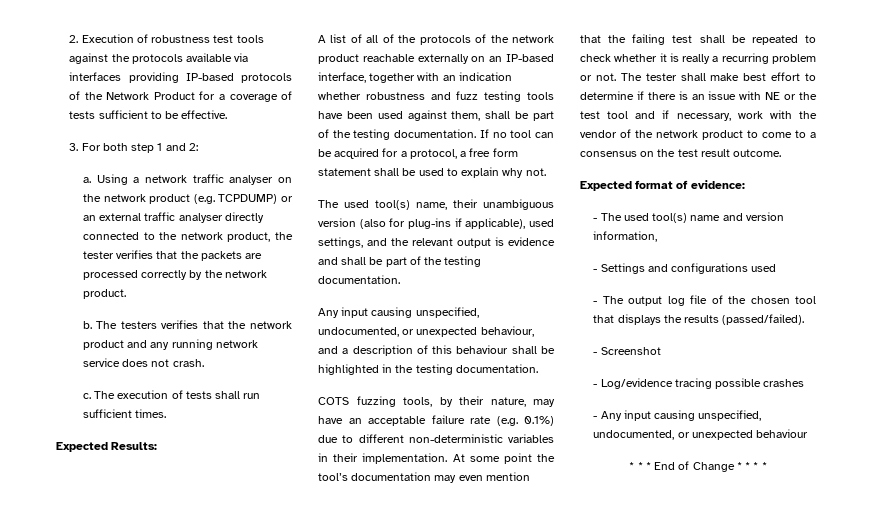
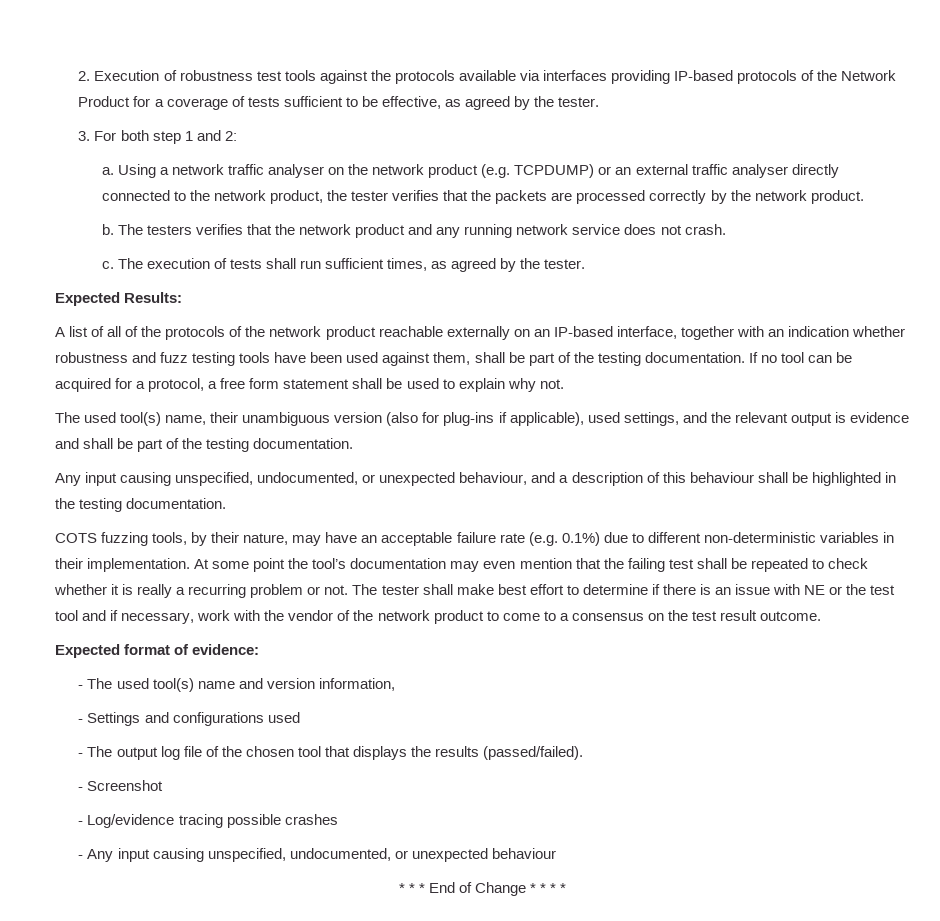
[181,110,228,119] effective. -> [381,96,600,110] effective, as agreed by the tester.
[135,409,167,418] times. -> [387,258,586,272] times, as agreed by the tester.

